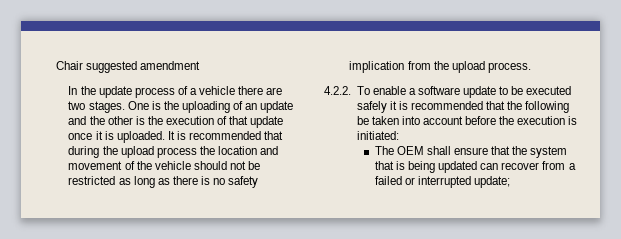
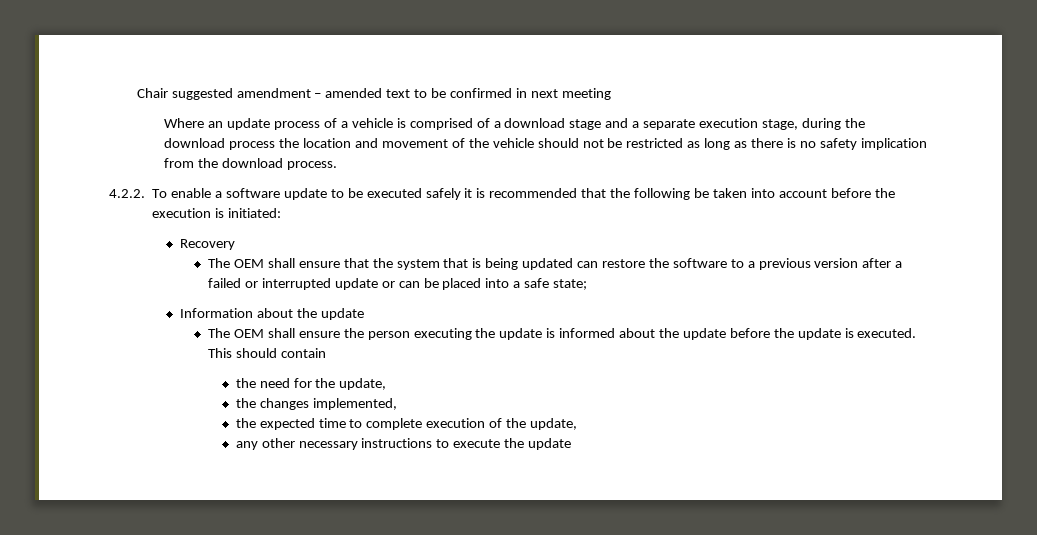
[68,86,96,95] // In the -> [314,88,611,100] [164,118,224,128] – amended text to be confirmed in next meeting // Where an
[238,86,283,95] [68,101,294,113] [68,116,284,128] [68,131,284,143] there are two stages. One is the uploading of an update and the other is the execution of that update once it is uploaded. It is recommended that -> [396,118,798,130] is comprised of a download stage and a separate execution stage,
[120,146,154,158] upload -> [164,138,226,148] download
[451,61,485,73] upload -> [222,158,284,168] download
(399, 135) none -> [180,239,236,250] // Recovery
[501,161,576,170] [374,176,511,188] recover from a failed or interrupted update; -> [601,258,903,270] [208,278,588,290] [180,308,365,320] [208,328,917,340] [208,348,326,358] [235,378,387,390] [235,398,397,410] [235,418,578,430] [235,438,572,450] restore the software to a previous version after a failed or interrupted update or can be placed into a safe state; // Information about the update // The OEM shall ensure the person executing the update is informed about the update before the update is executed. This should contain // the need for the update, // the changes implemented, // the expected time to complete execution of the update, // any other necessary instructions to execute the update

